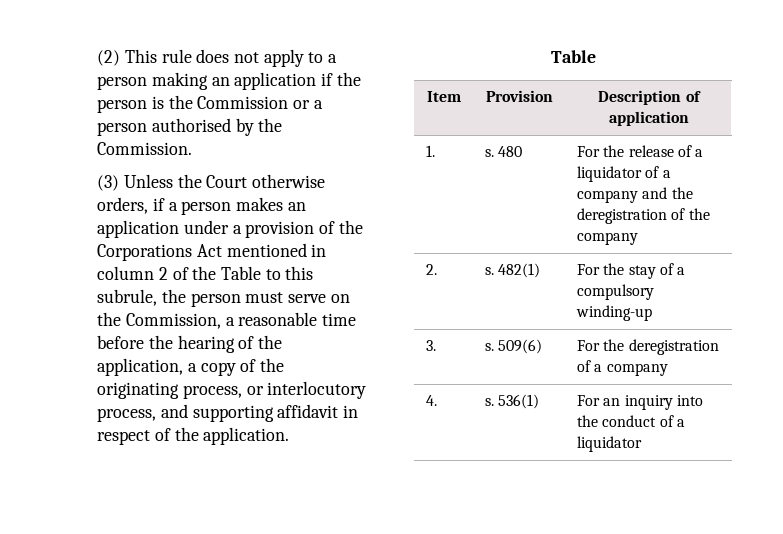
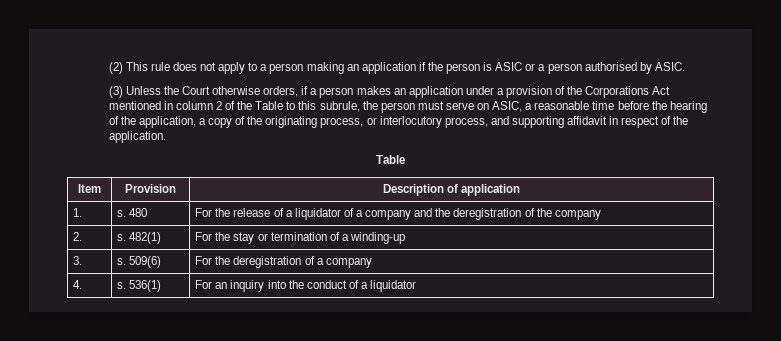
[168,95,289,109] the Commission -> [495,62,523,71] ASIC
[258,118,283,132] [97,142,193,155] the Commission. -> [654,62,685,71] ASIC.
[97,312,221,329] the Commission, -> [492,101,523,112] ASIC,
[660,263,686,275] [577,284,655,300] of a compulsory -> [257,232,349,241] or termination of a

